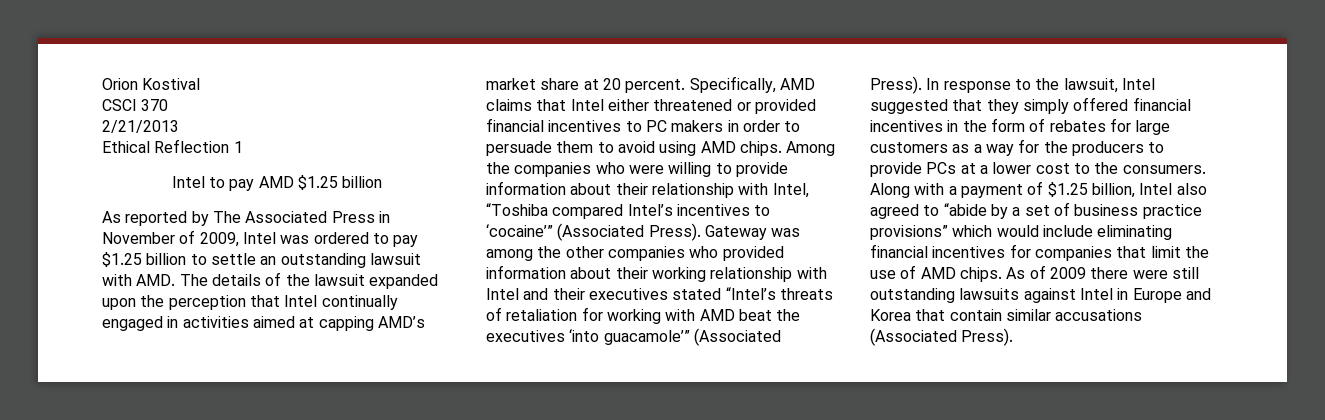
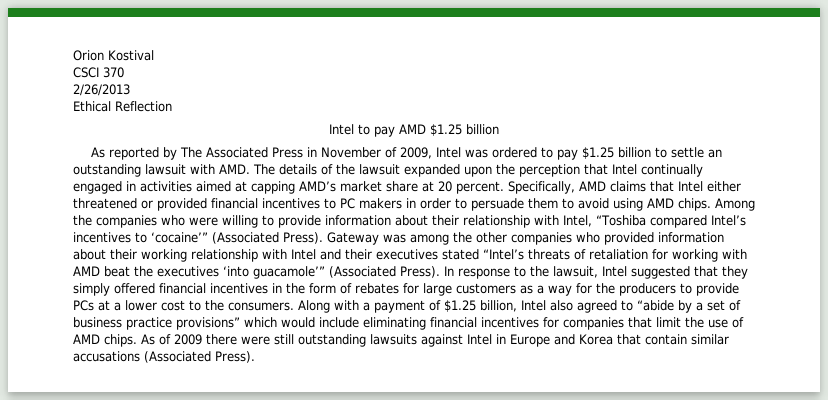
[102,120,179,133] 2/21/2013 -> [73,84,130,96] 2/26/2013
[233,141,243,153] 1 -> (172, 106) none

